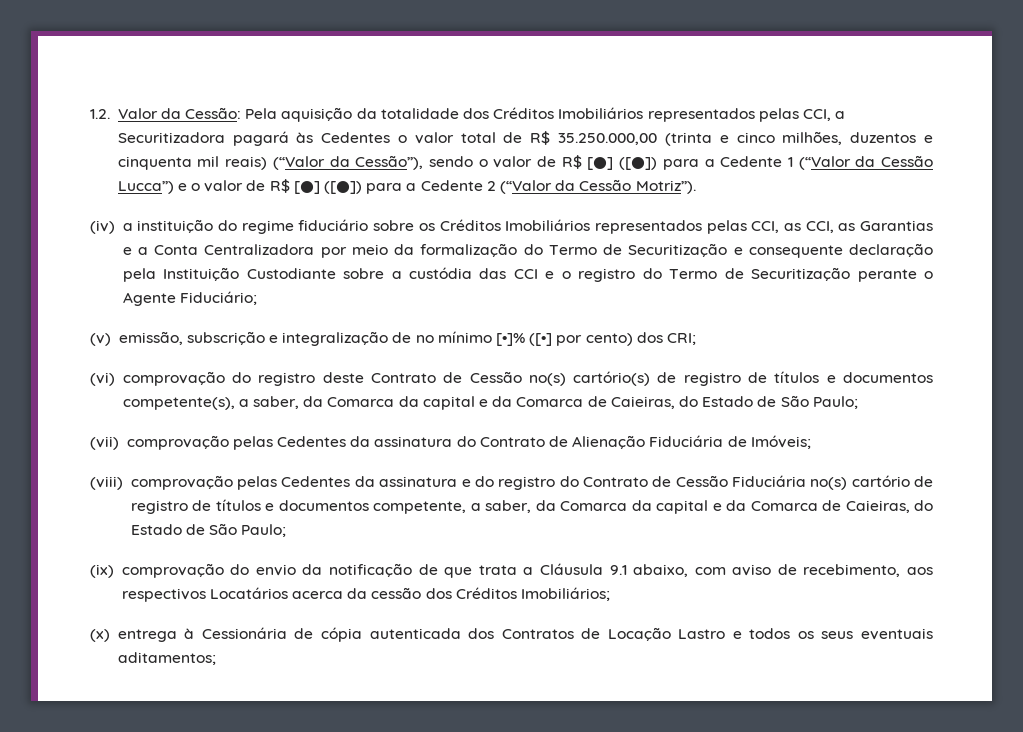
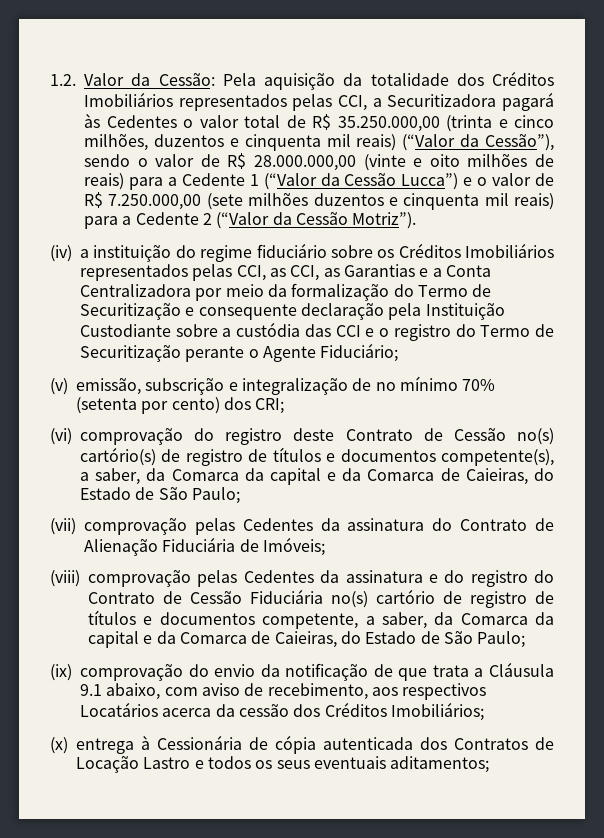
[587,157,658,170] [●] ([●]) -> [253,154,555,171] [84,173,124,190] 28.000.000,00 (vinte e oito milhões de reais)
[293,181,363,194] [●] ([●]) -> [108,193,554,210] 7.250.000,00 (sete milhões duzentos e cinquenta mil reais)
[496,333,553,346] [•]% ([•] -> [462,379,496,391] [76,397,137,414] 70% (setenta

